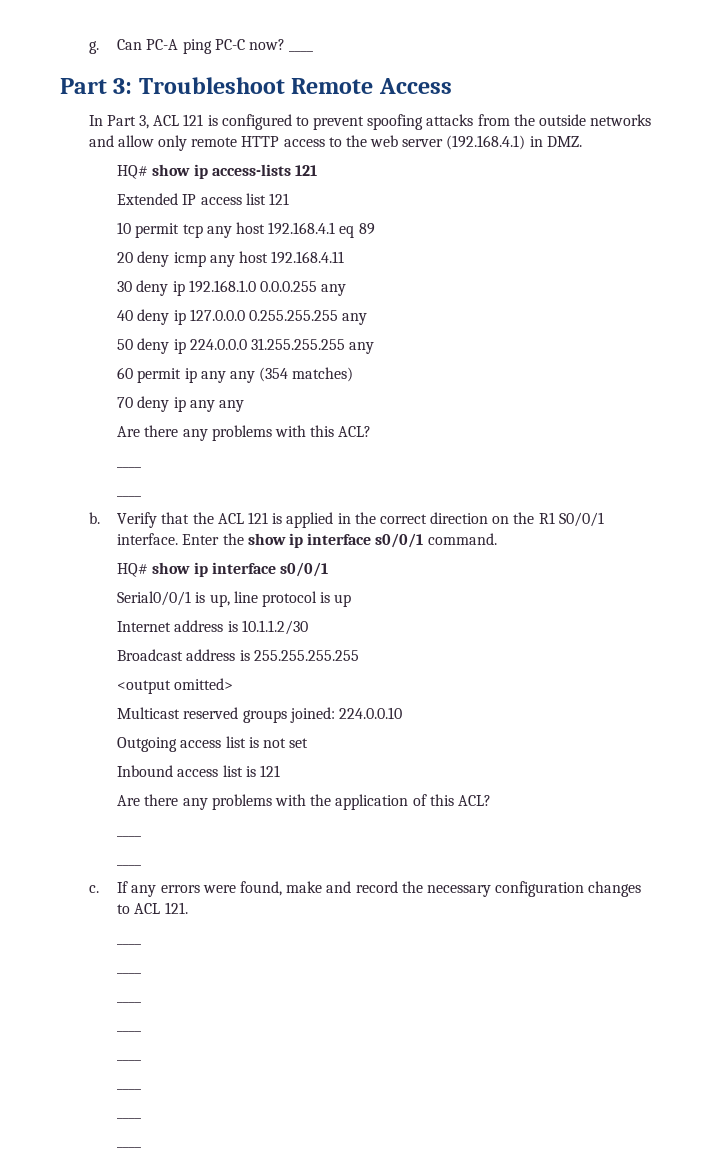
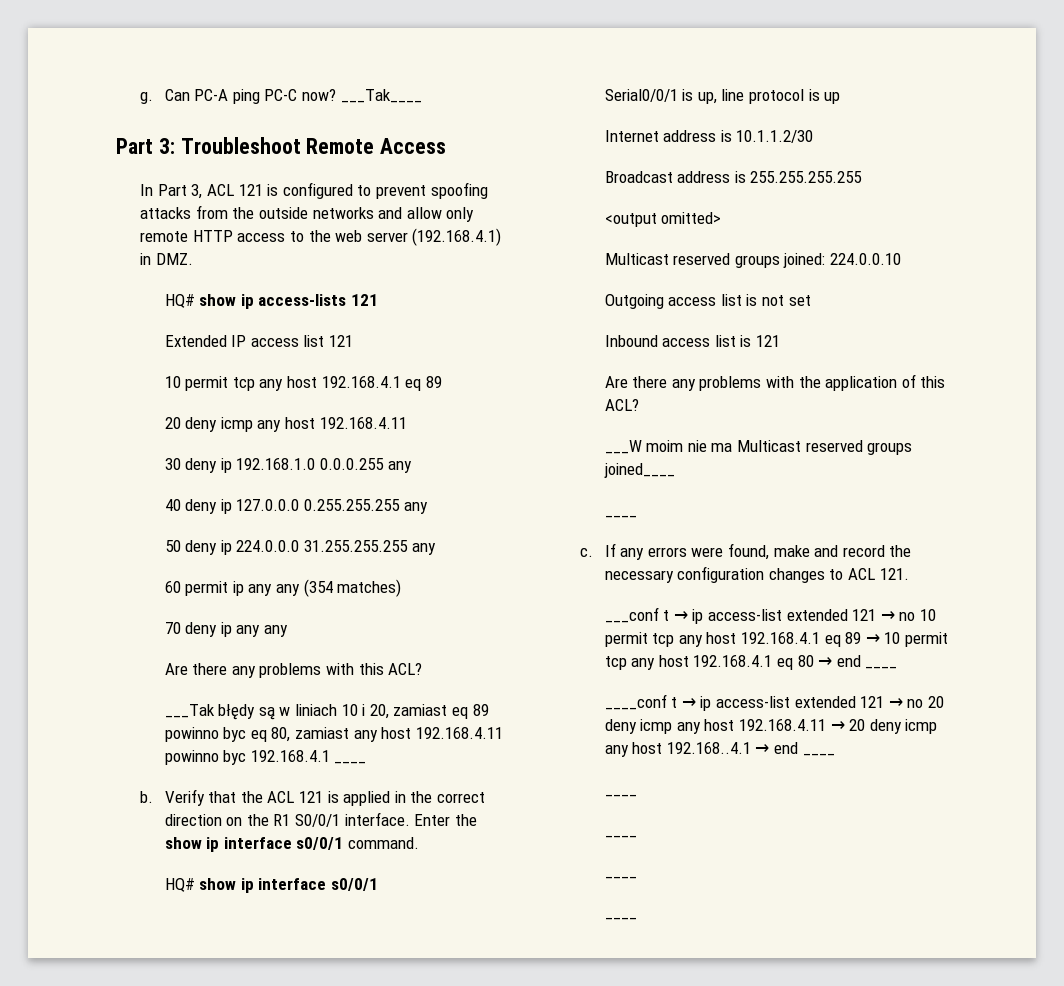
[289,50,314,52] ____ -> [340,89,422,103] ___Tak____
[117,466,142,468] ____ // -> [164,704,489,720] [164,727,503,742] [164,750,330,765] ___Tak błędy są w liniach 10 i 20, zamiast eq 89 powinno byc eq 80, zamiast any host 192.168.4.11 powinno byc 192.168.4.1
[117,835,142,837] ____ -> [604,440,913,455] [603,463,675,478] ___W moim nie ma Multicast reserved groups joined____
[117,943,142,945] [117,972,142,974] [117,1001,142,1003] [117,1030,142,1032] [117,1059,142,1061] [117,1088,142,1090] [117,1117,142,1119] [117,1146,142,1148] ____ // ____ // ____ // ____ // ____ // ____ // ____ // ____ -> [604,607,936,624] [604,632,948,647] [604,655,898,670] [604,694,944,711] [604,719,938,734] [604,742,835,757] [604,794,637,797] [604,835,637,838] [604,876,637,879] [604,917,637,920] ___conf t → ip access-list extended 121 → no 10 permit tcp any host 192.168.4.1 eq 89 → 10 permit tcp any host 192.168.4.1 eq 80 → end ____ // ____conf t → ip access-list extended 121 → no 20 deny icmp any host 192.168.4.11 → 20 deny icmp any host 192.168..4.1 → end ____ // ____ // ____ // ____ // ____

